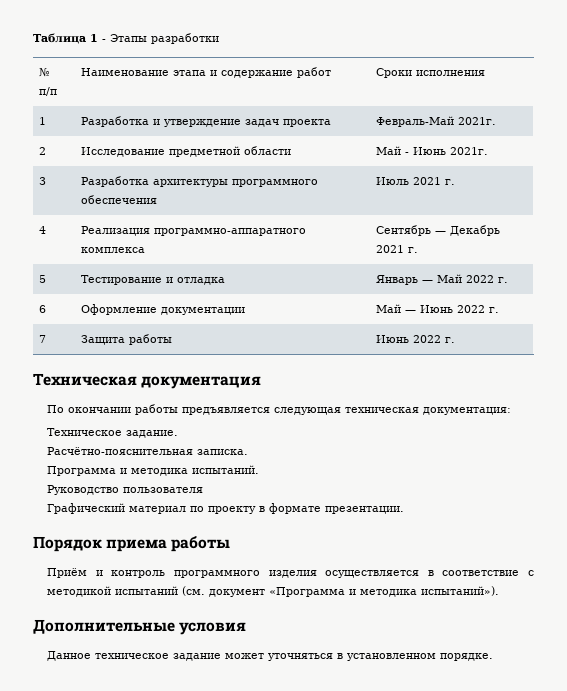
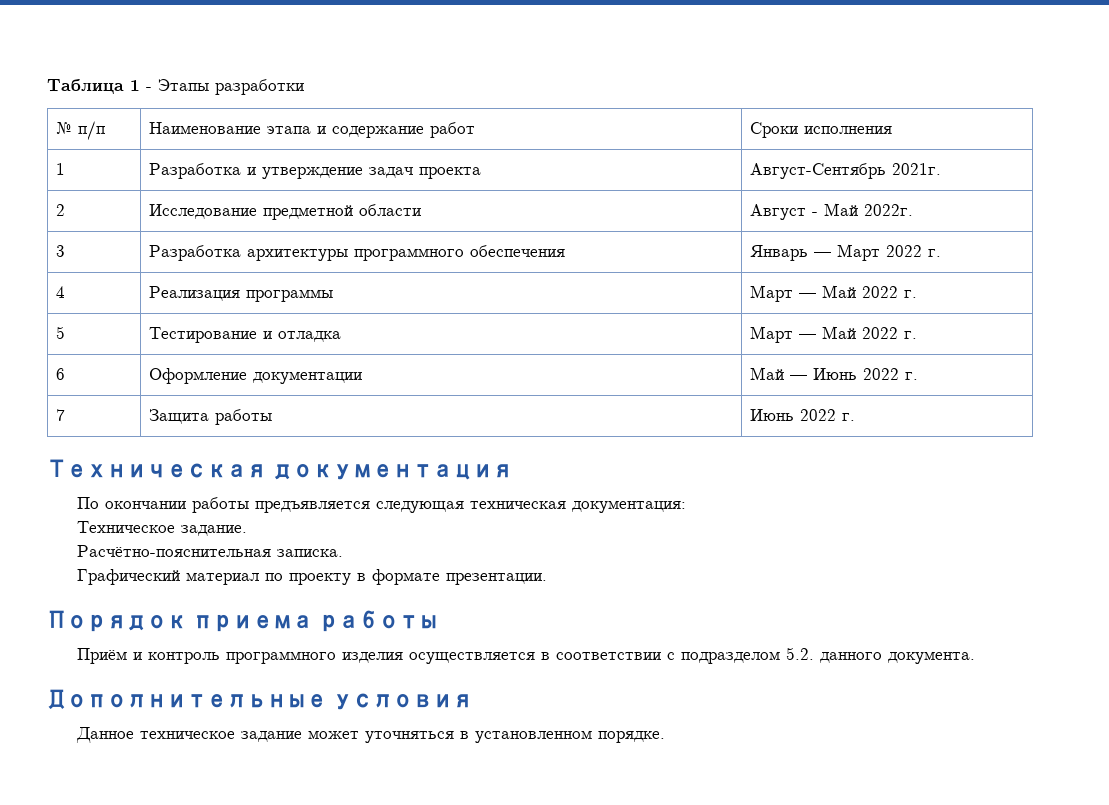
[375,116,454,127] Февраль-Май -> [749,163,886,179] Август-Сентябрь
[375,146,488,155] Май - Июнь 2021г. -> [749,203,913,220] Август - Май 2022г.
[375,177,441,185] Июль 2021 -> [749,244,922,261] Январь — Март 2022
[153,228,306,236] [80,247,145,253] [375,225,500,236] [375,245,404,253] программно-аппаратного комплекса | Сентябрь — Декабрь 2021 -> [245,289,333,302] [749,285,898,302] программы | Март — Май 2022
[375,275,418,285] Январь -> [749,326,793,343] Март
[47,465,260,476] [47,485,204,495] // Программа и методика испытаний. // Руководство пользователя -> (344, 553) none
[442,570,534,576] [47,586,500,597] соответствие с методикой испытаний (см. документ «Программа и методика испытаний»). -> [556,647,976,664] соответствии с подразделом 5.2. данного документа.

